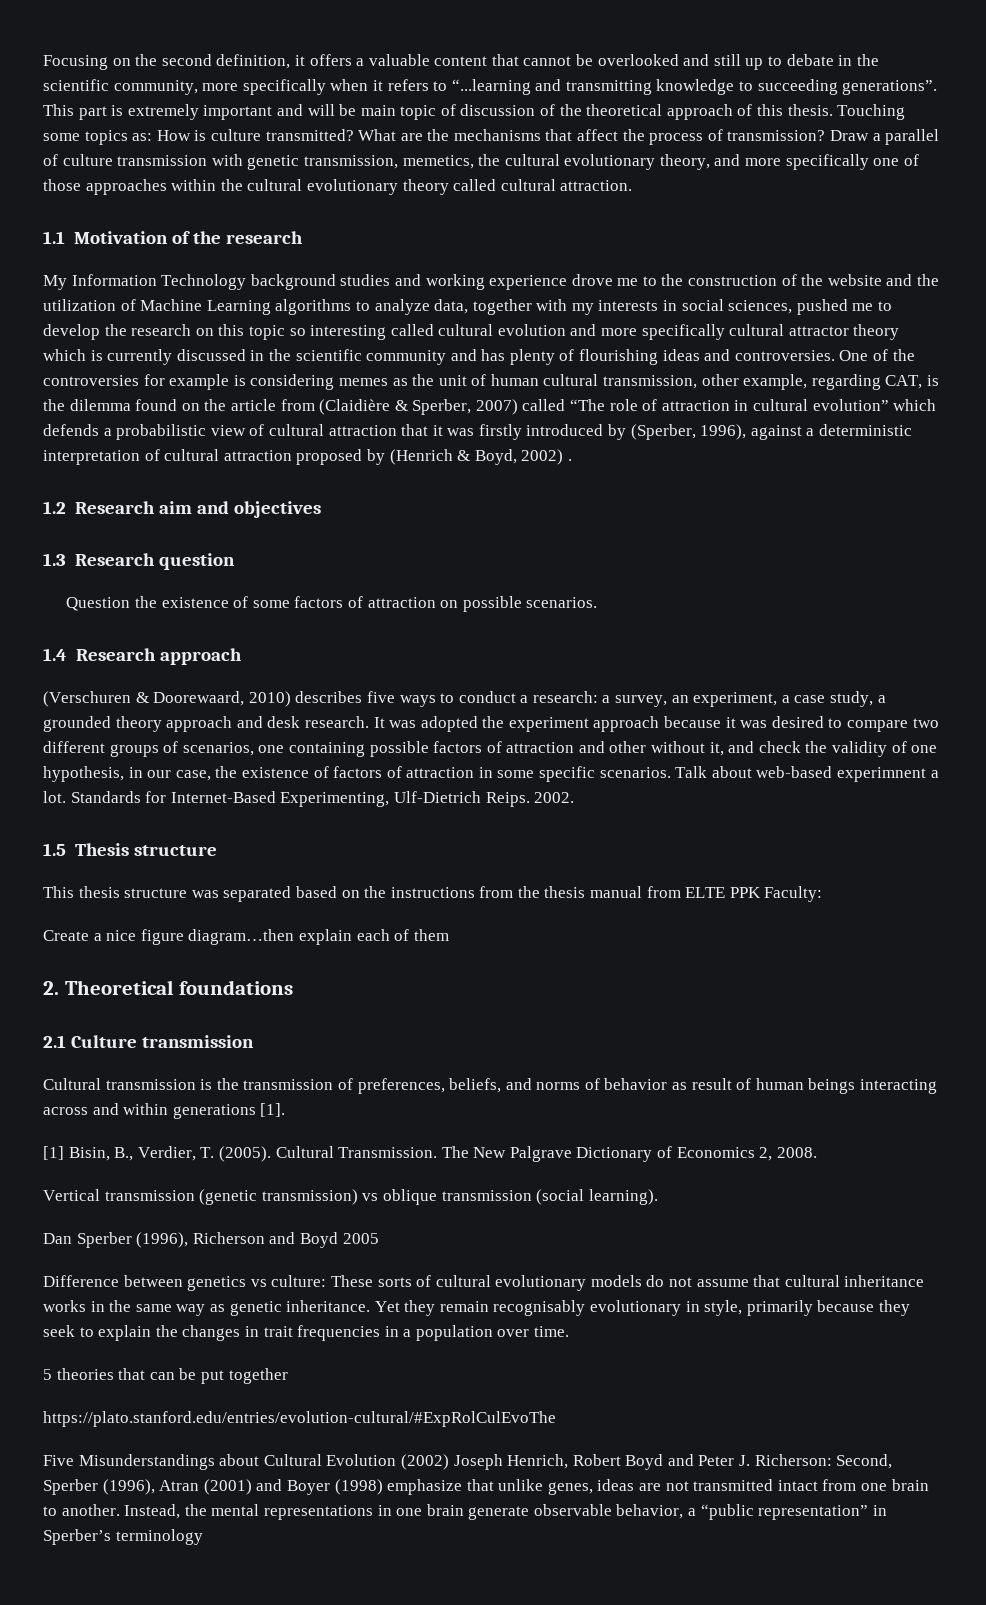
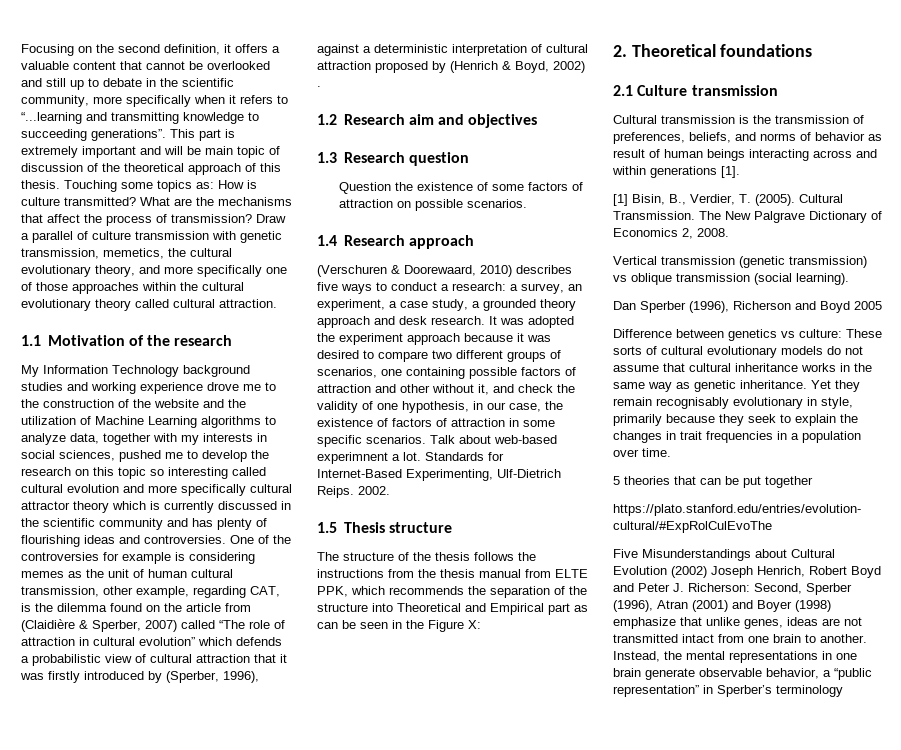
[43,886,360,902] This thesis structure was separated based on -> [317,552,514,561] The structure of the thesis follows
[729,886,823,902] [43,929,449,945] PPK Faculty: // Create a nice figure diagram…then explain each of them -> [317,586,587,598] [317,603,588,615] [317,620,481,632] PPK, which recommends the separation of the structure into Theoretical and Empirical part as can be seen in the Figure X:

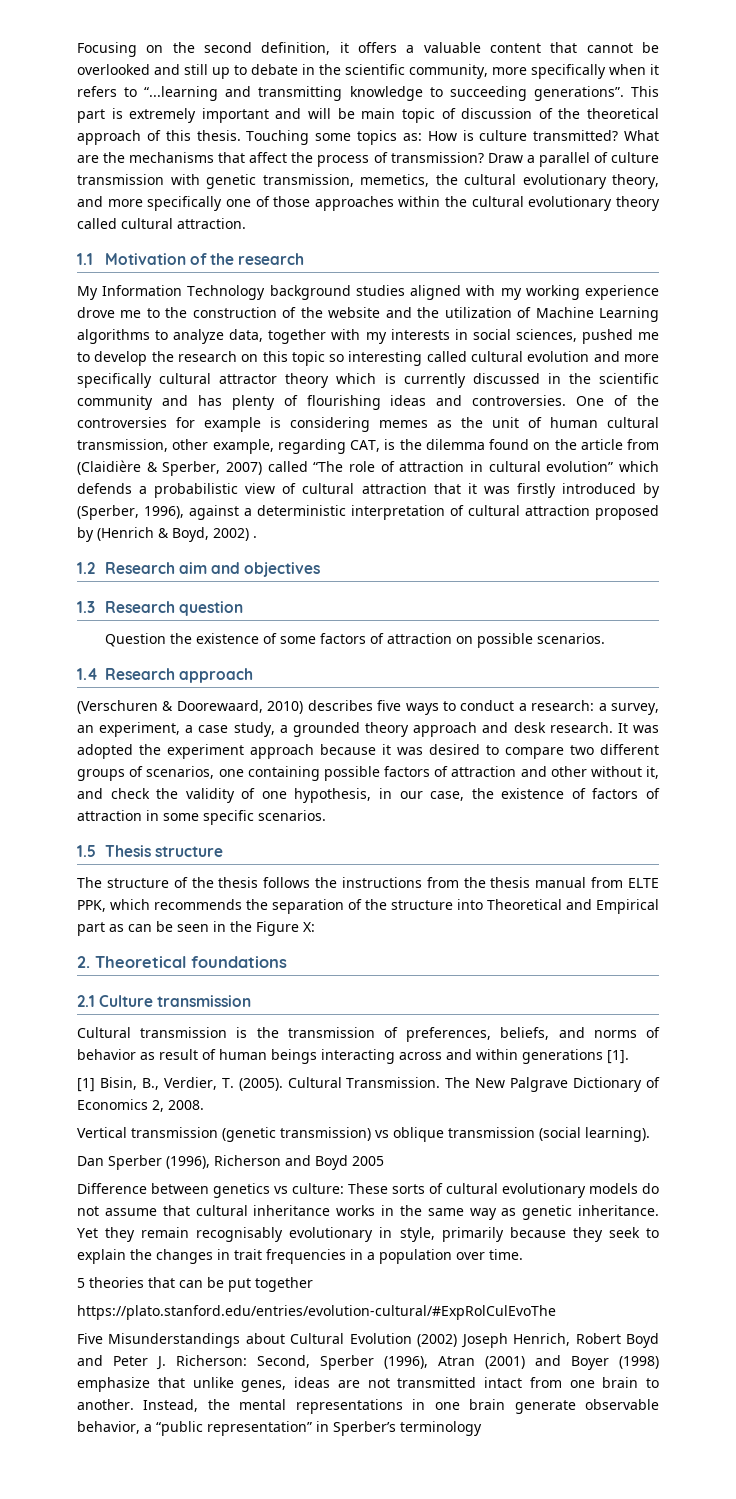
[67,382,88,391] and -> [410,285,522,300] aligned with my
[430,435,557,444] [317,452,504,464] [317,469,561,481] [317,486,390,498] Talk about web-based experimnent a lot. Standards for Internet-Based Experimenting, Ulf-Dietrich Reips. 2002. -> (326, 815) none

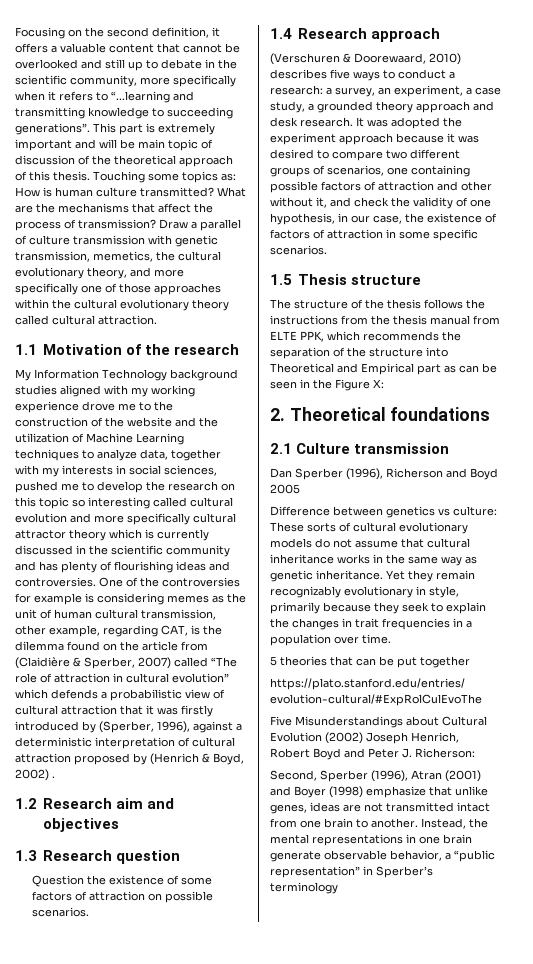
(474, 135) none -> [55,187,93,197] human
[77,329,150,344] algorithms -> [15,449,79,461] techniques
[77,1027,660,1042] [77,1049,629,1064] [77,1077,661,1092] [77,1099,204,1112] [77,1127,650,1142] // Cultural transmission is the transmission of preferences, beliefs, and norms of behavior as result of human beings interacting across and within generations [1]. // [1] Bisin, B., Verdier, T. (2005). Cultural Transmission. The New Palgrave Dictionary of Economics 2, 2008. // Vertical transmission (genetic transmission) vs oblique transmission (social learning). -> (450, 448) none
[196,1227,284,1242] recognisably -> [270,586,341,598] recognizably
(247, 1360) none -> (475, 753) //

